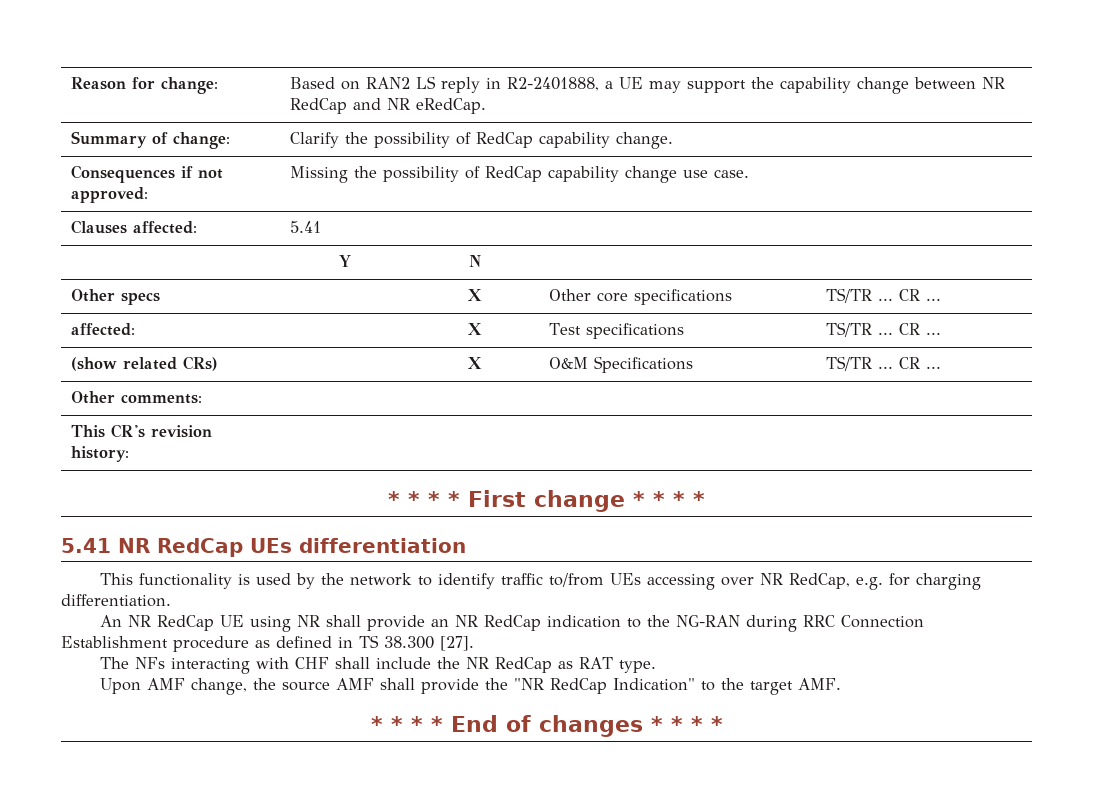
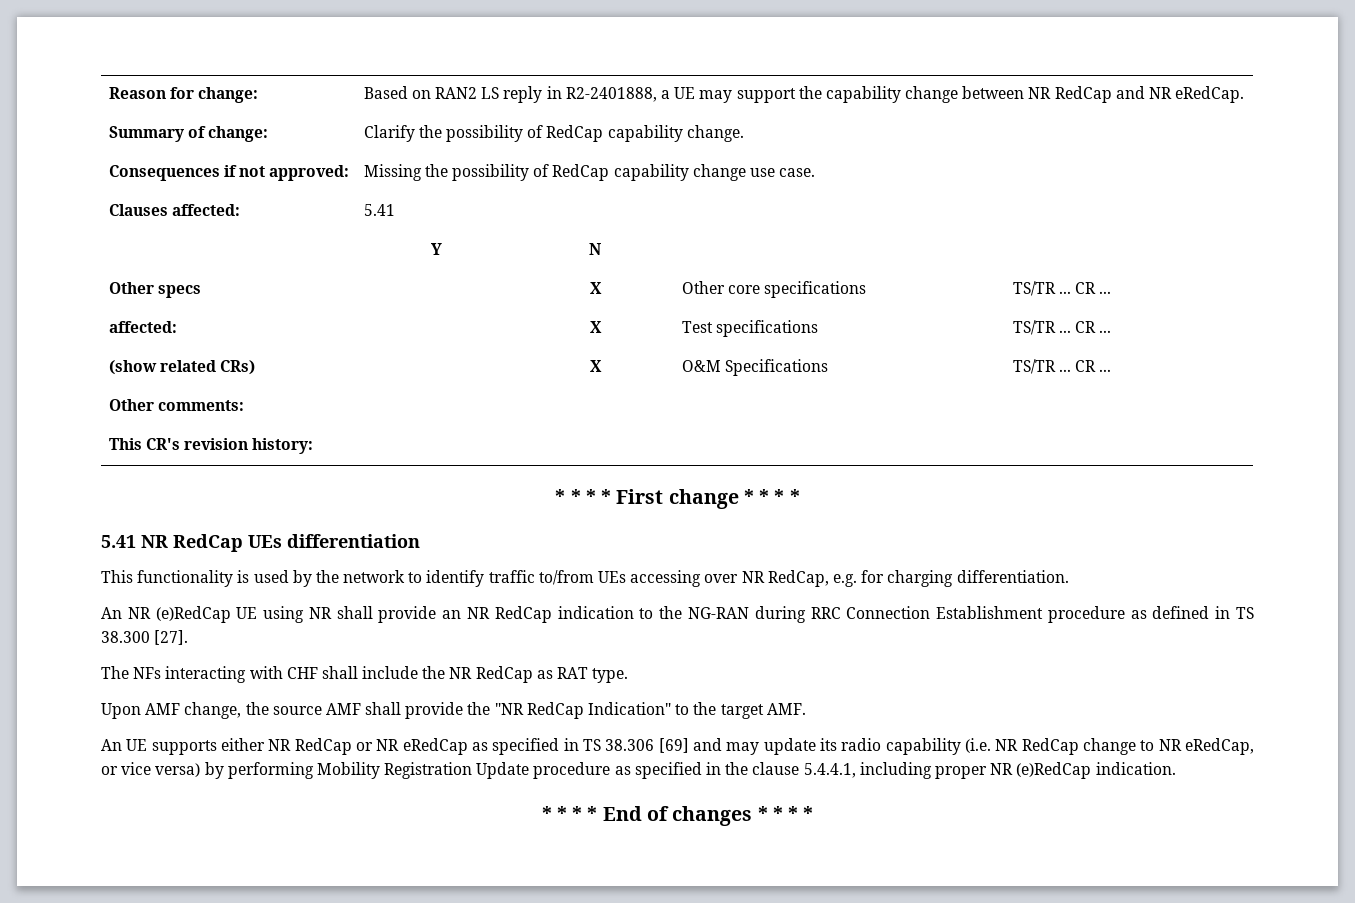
[156,615,214,631] RedCap -> [155,606,231,623] (e)RedCap
(841, 684) none -> [101,738,1255,755] [101,762,1176,779] // An UE supports either NR RedCap or NR eRedCap as specified in TS 38.306 [69] and may update its radio capability (i.e. NR RedCap change to NR eRedCap, or vice versa) by performing Mobility Registration Update procedure as specified in the clause 5.4.4.1, including proper NR (e)RedCap indication.

